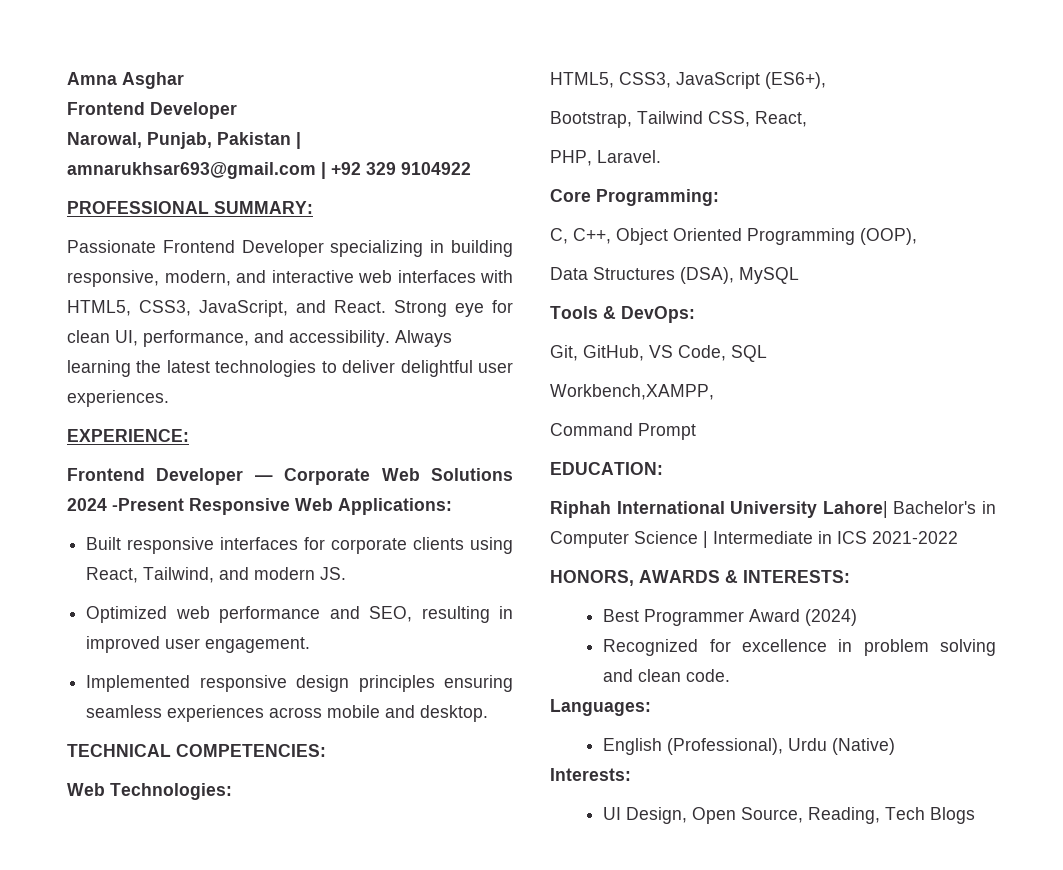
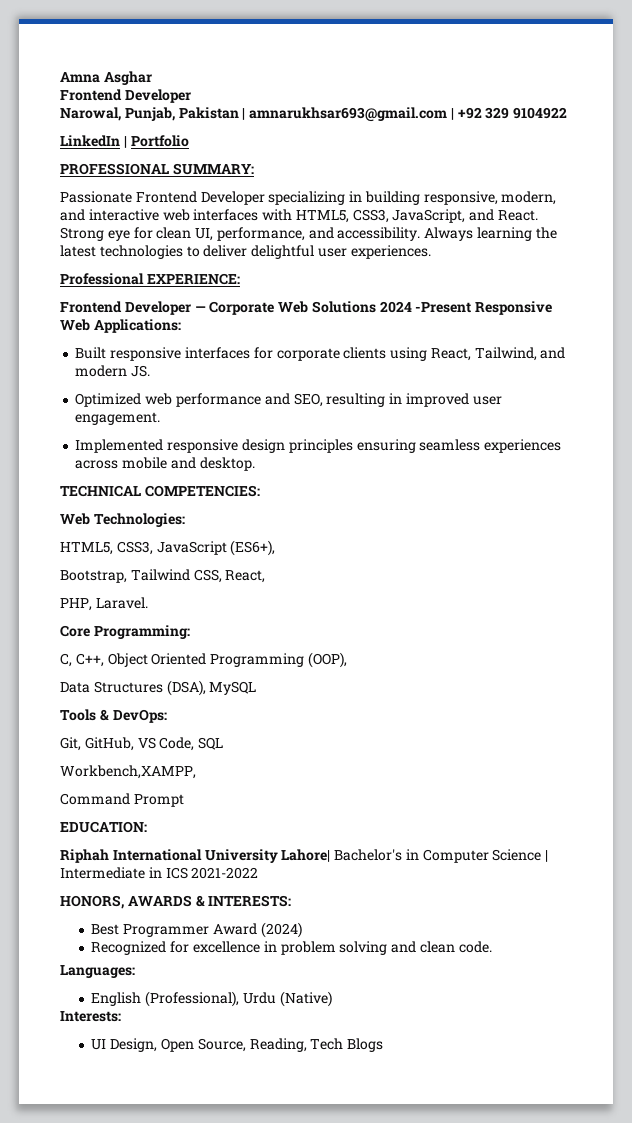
(471, 168) none -> [60,135,189,148] // LinkedIn | Portfolio
(169, 398) none -> [60,273,144,285] Professional

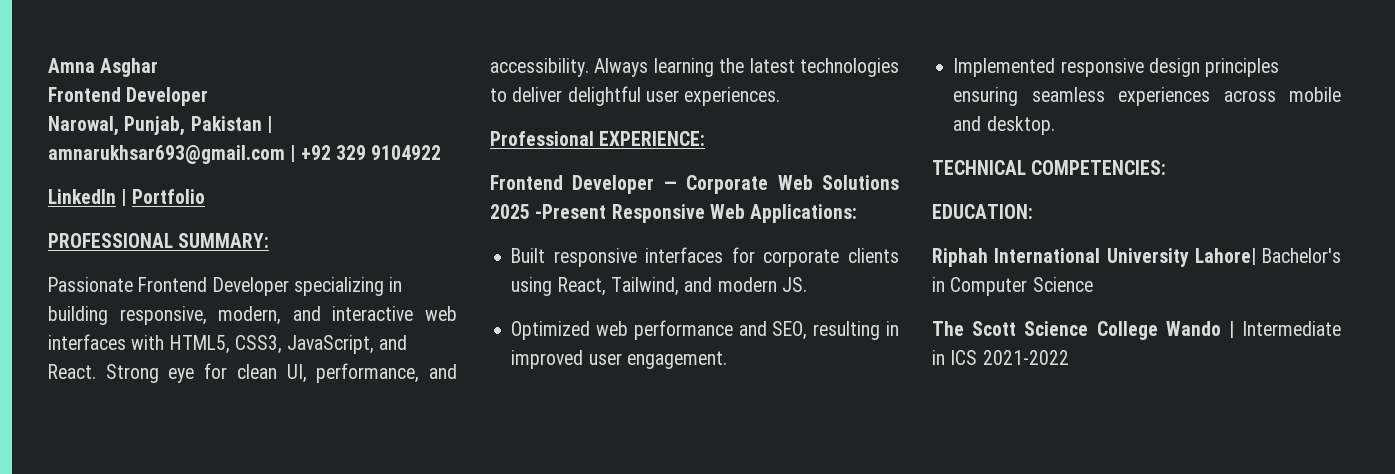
[379,301,412,313] 2024 -> [490,204,530,219] 2025
[60,513,185,527] [60,540,276,556] [60,569,266,583] [60,597,148,611] [60,625,190,639] [60,652,347,668] [60,680,257,696] [60,709,167,723] [60,737,224,751] [60,765,196,779] [60,793,184,807] // Web Technologies: // HTML5, CSS3, JavaScript (ES6+), // Bootstrap, Tailwind CSS, React, // PHP, Laravel. // Core Programming: // C, C++, Object Oriented Programming (OOP), // Data Structures (DSA), MySQL // Tools & DevOps: // Git, GitHub, VS Code, SQL // Workbench,XAMPP, // Command Prompt -> (1167, 167) none
(542, 855) none -> [932,321,1221,340] // The Scott Science College Wando
[60,895,292,909] [91,922,302,938] [91,941,492,955] [60,965,135,978] [91,991,332,1007] [60,1011,121,1022] [91,1038,384,1052] // HONORS, AWARDS & INTERESTS: // Best Programmer Award (2024) // Recognized for excellence in problem solving and clean code. // Languages: // English (Professional), Urdu (Native) // Interests: // UI Design, Open Source, Reading, Tech Blogs -> (1069, 357) none

